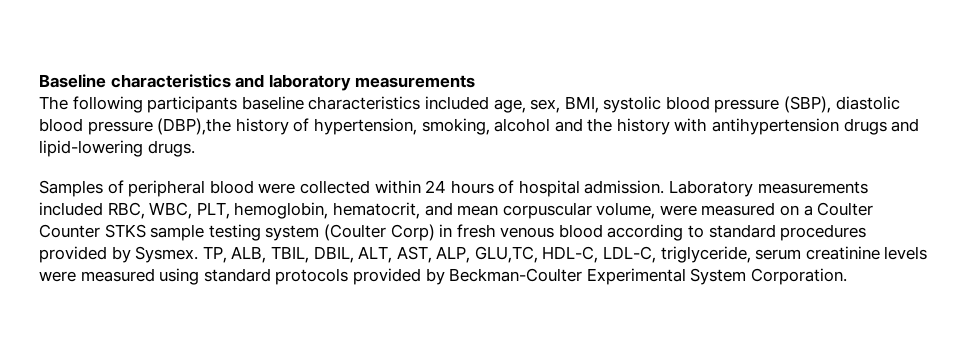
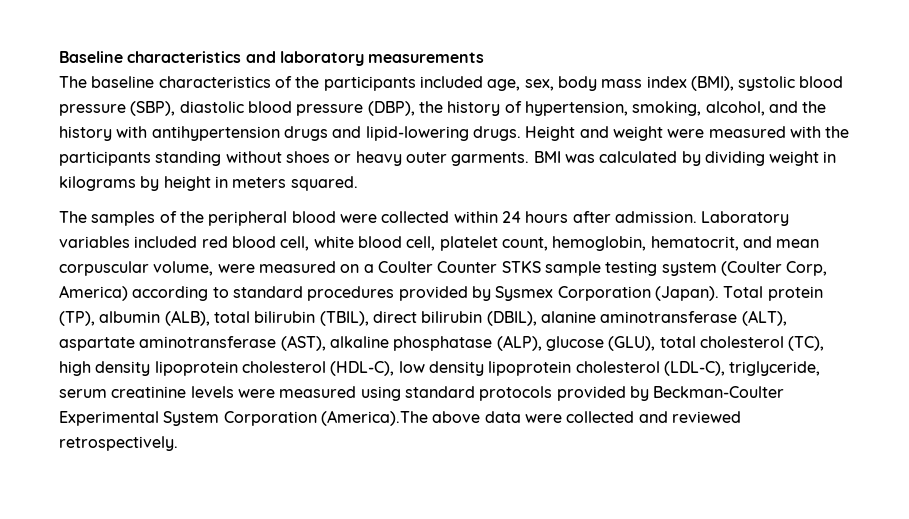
[72,96,599,113] following participants baseline characteristics included age, sex, BMI, -> [91,76,734,91] baseline characteristics of the participants included age, sex, body mass index (BMI),
[157,118,232,135] (DBP),the -> [367,101,443,116] (DBP), the
[494,118,551,132] alcohol -> [705,101,765,116] alcohol,
[39,180,124,197] // Samples of -> [525,126,850,141] [59,151,837,166] [59,176,358,191] [59,211,204,226] Height and weight were measured with the participants standing without shoes or heavy outer garments. BMI was calculated by dividing weight in kilograms by height in meters squared. // The samples of the
[498,180,868,197] [39,202,230,219] of hospital admission. Laboratory measurements included RBC, WBC, PLT, -> [572,211,790,226] [59,236,548,251] after admission. Laboratory variables included red blood cell, white blood cell, platelet count,
[390,224,603,241] Corp) in fresh venous blood -> [786,261,828,276] [59,285,128,301] Corp, America)
[135,246,657,263] Sysmex. TP, ALB, TBIL, DBIL, ALT, AST, ALP, GLU,TC, HDL-C, LDL-C, -> [495,286,823,301] [59,310,787,326] [59,335,825,351] [59,361,725,376] Sysmex Corporation (Japan). Total protein (TP), albumin (ALB), total bilirubin (TBIL), direct bilirubin (DBIL), alanine aminotransferase (ALT), aspartate aminotransferase (AST), alkaline phosphatase (ALP), glucose (GLU), total cholesterol (TC), high density lipoprotein cholesterol (HDL-C), low density lipoprotein cholesterol (LDL-C),
[750,268,847,285] Corporation. -> [223,410,741,426] [59,436,178,451] Corporation (America).The above data were collected and reviewed retrospectively.

